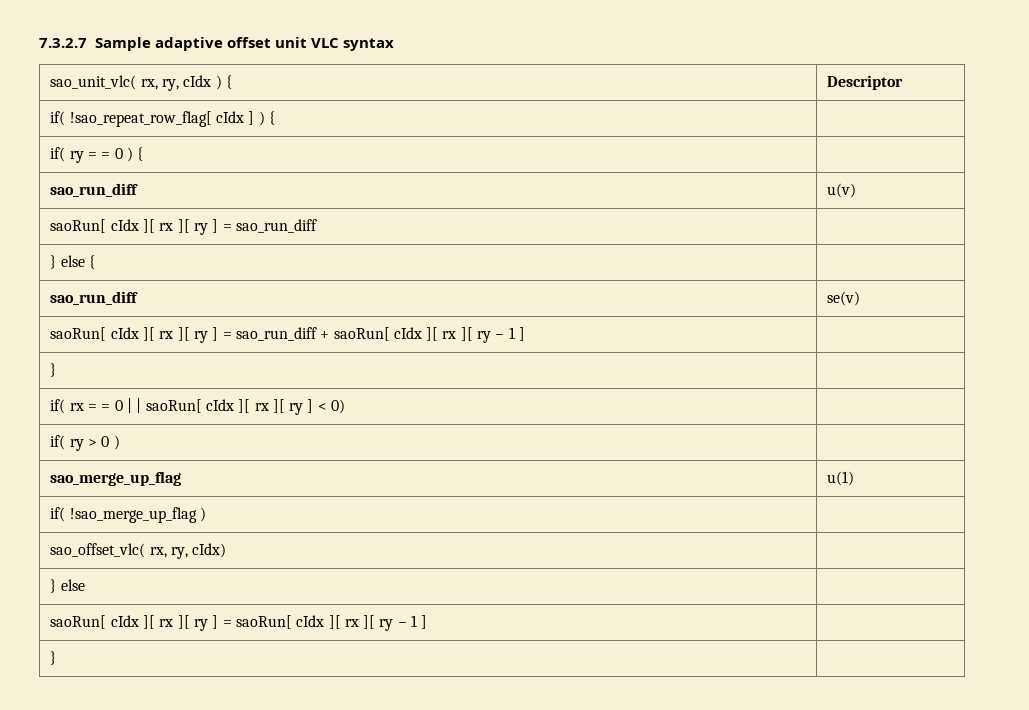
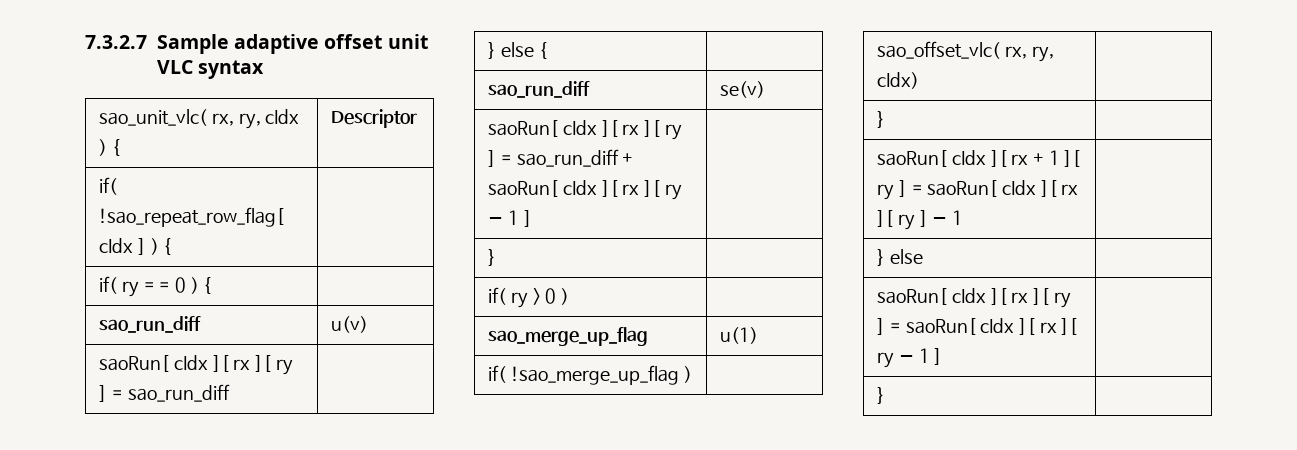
[50,398,346,415] // if( rx = = 0 | | saoRun[ cIdx ][ rx ][ ry ] < 0) | -> (497, 257) none
(227, 550) none -> [877,111,886,128] [877,150,1081,167] [877,180,1079,200] [877,210,963,230] // } | // saoRun[ cIdx ][ rx + 1 ][ ry ] = saoRun[ cIdx ][ rx ][ ry ] − 1 |

